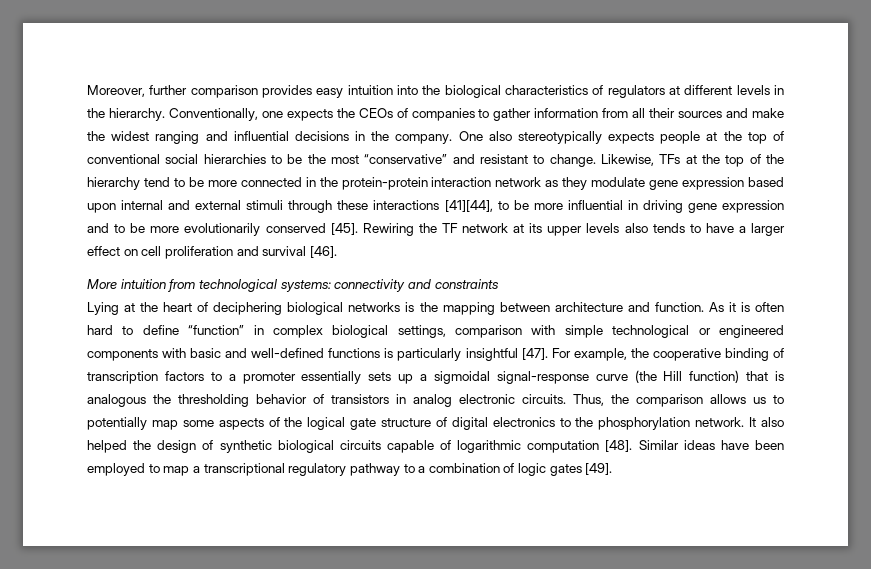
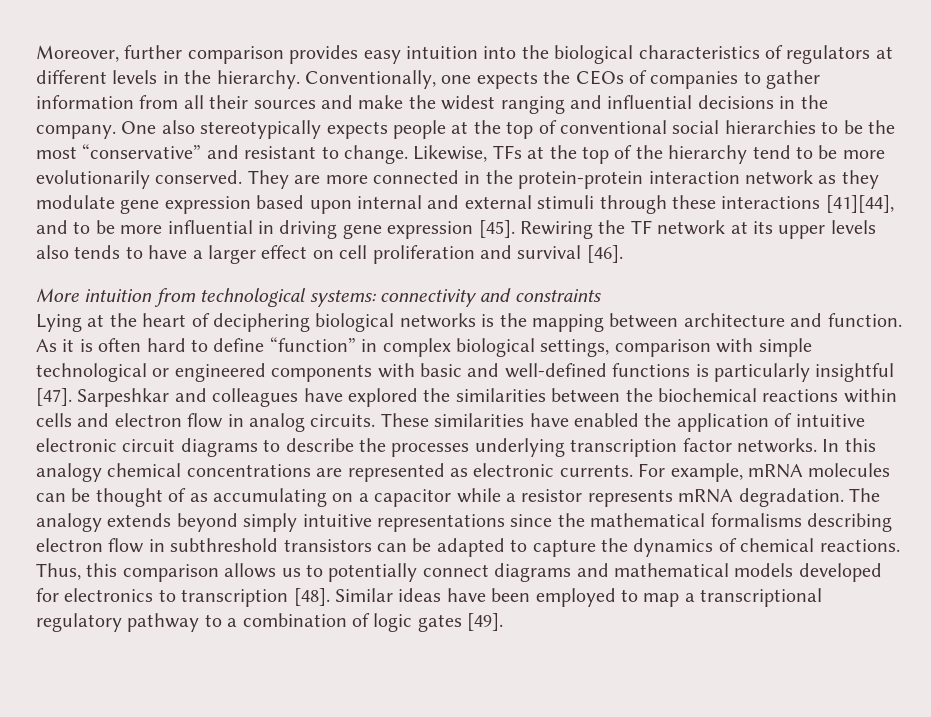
(237, 183) none -> [36,170,368,189] evolutionarily conserved. They are more
(493, 206) none -> [36,220,68,234] and
[87,223,326,236] and to be more evolutionarily conserved -> (474, 230) none
[551,348,785,361] [87,370,784,384] [87,394,629,407] For example, the cooperative binding of transcription factors to a promoter essentially sets up a sigmoidal signal-response curve (the Hill function) that is analogous the thresholding behavior of transistors in analog electronic circuits. Thus, the -> [77,388,897,407] [36,413,865,432] [36,438,876,457] [36,463,891,482] [36,488,880,507] [36,513,892,532] [36,538,900,557] [36,563,118,580] Sarpeshkar and colleagues have explored the similarities between the biochemical reactions within cells and electron flow in analog circuits. These similarities have enabled the application of intuitive electronic circuit diagrams to describe the processes underlying transcription factor networks. In this analogy chemical concentrations are represented as electronic currents. For example, mRNA molecules can be thought of as accumulating on a capacitor while a resistor represents mRNA degradation. The analogy extends beyond simply intuitive representations since the mathematical formalisms describing electron flow in subthreshold transistors can be adapted to capture the dynamics of chemical reactions. Thus, this
[151,417,784,430] [87,440,600,453] map some aspects of the logical gate structure of digital electronics to the phosphorylation network. It also helped the design of synthetic biological circuits capable of logarithmic computation -> [422,563,882,582] [36,588,289,607] connect diagrams and mathematical models developed for electronics to transcription

